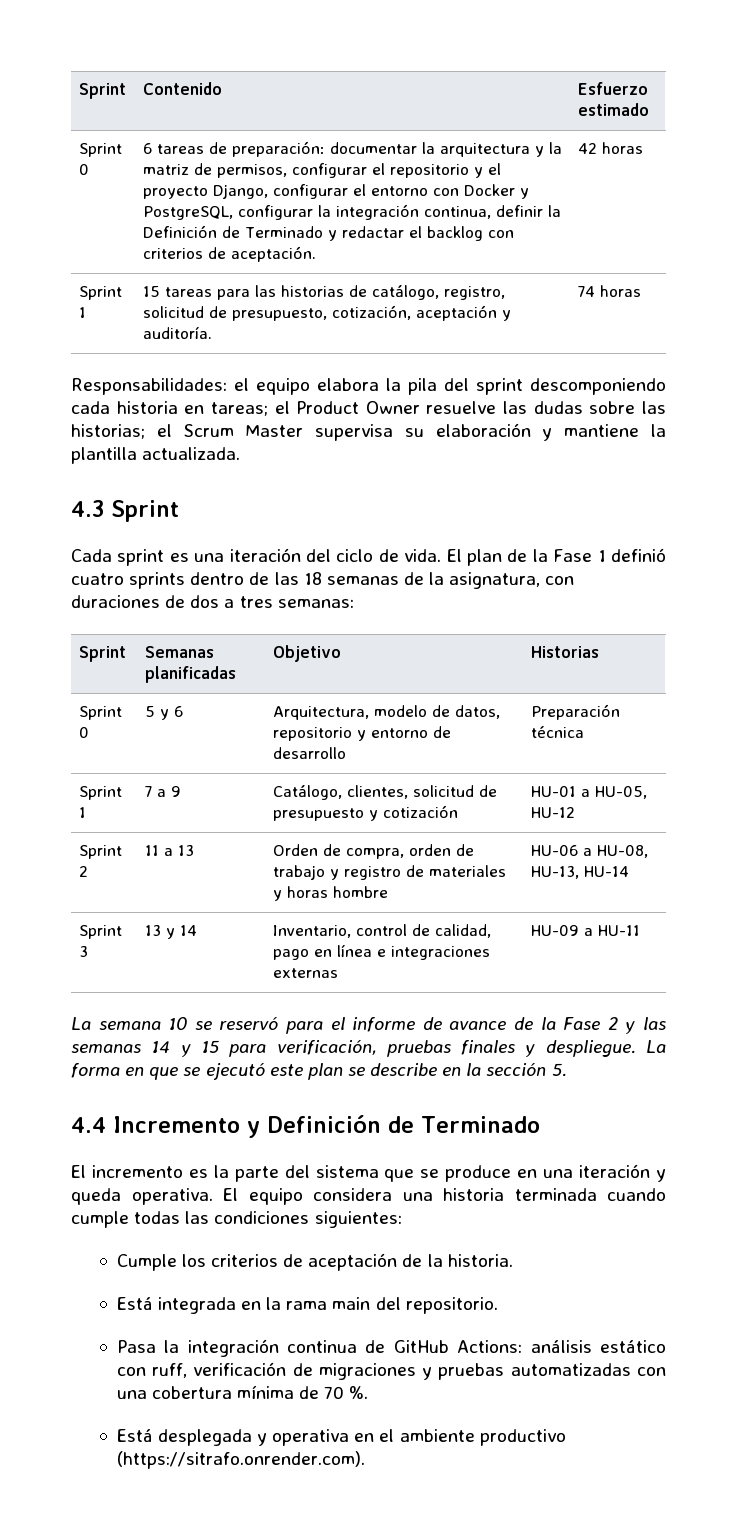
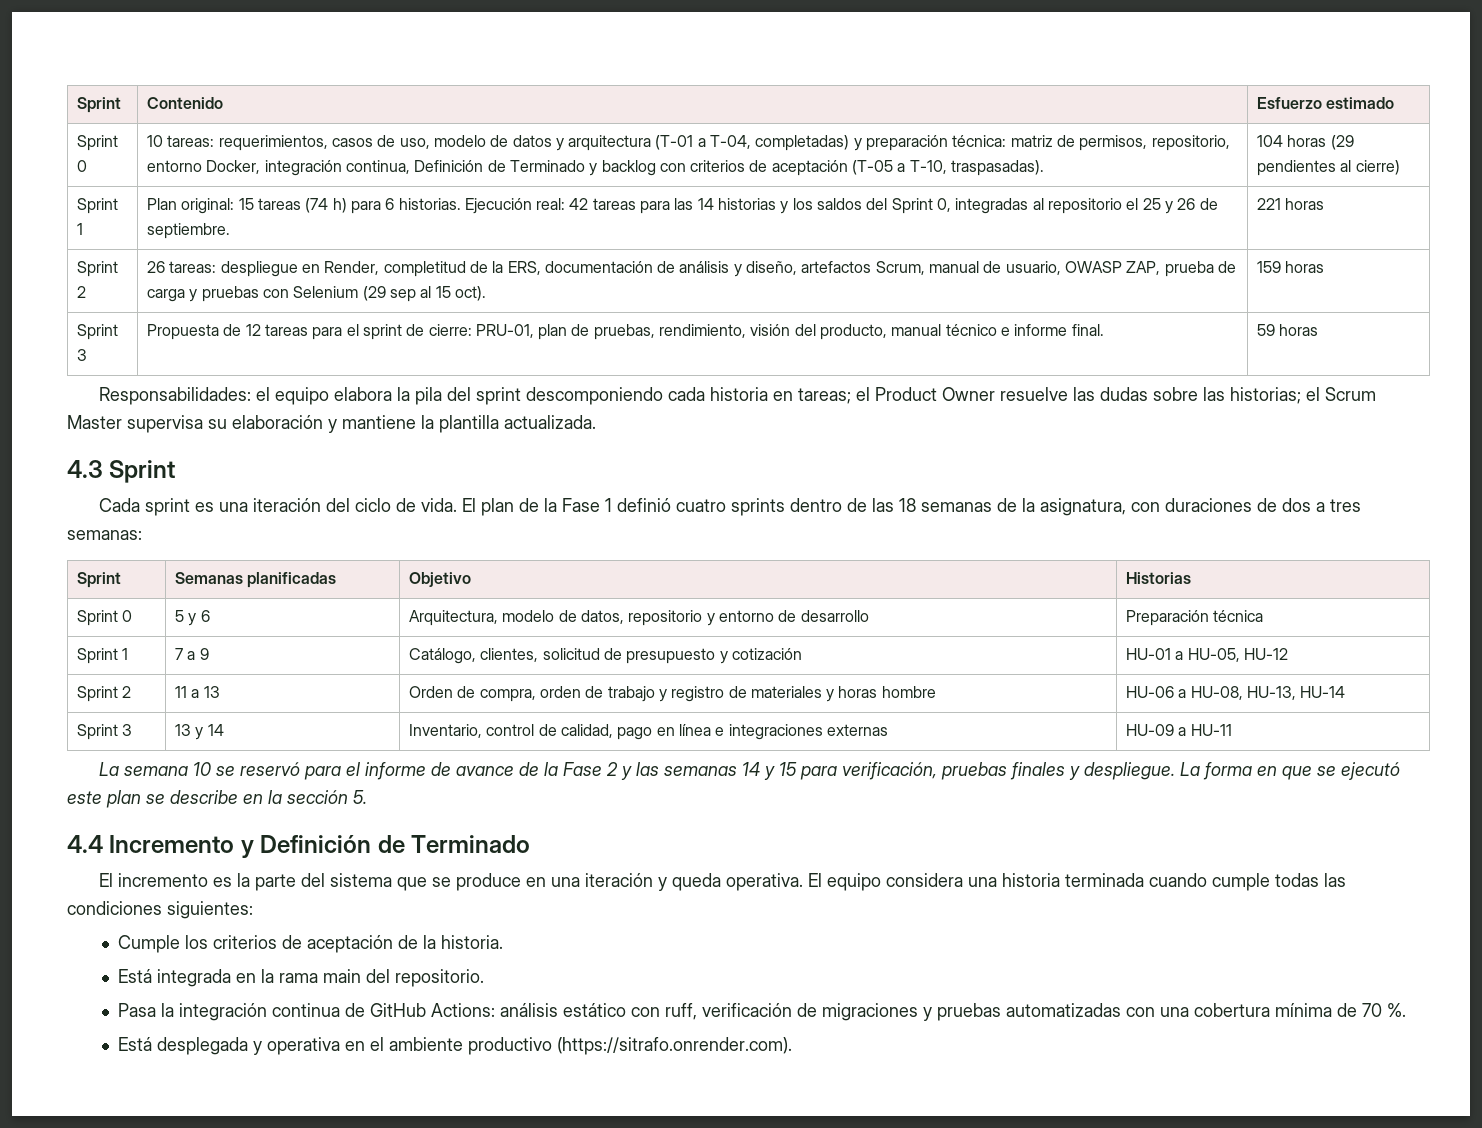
[142,141,562,157] [142,163,501,178] [142,184,529,199] [142,204,561,220] 6 tareas de preparación: documentar la arquitectura y la matriz de permisos, configurar el repositorio y el proyecto Django, configurar el entorno con Docker y PostgreSQL, configurar la integración continua, definir la -> [146,135,1230,151] [146,160,410,176] 10 tareas: requerimientos, casos de uso, modelo de datos y arquitectura (T-01 a T-04, completadas) y preparación técnica: matriz de permisos, repositorio, entorno Docker, integración continua,
[341,226,422,238] redactar el -> (598, 169) none
[230,246,316,262] [577,142,643,154] [78,286,122,300] [78,307,86,318] [142,285,505,300] [142,305,511,321] [142,326,212,339] [577,286,595,297] aceptación. | 42 horas // Sprint 1 | 15 tareas para las historias de catálogo, registro, solicitud de presupuesto, cotización, aceptación y auditoría. | 74 -> [771,160,1045,176] [1256,135,1354,150] [1256,160,1400,176] [76,198,118,214] [76,223,83,235] [146,198,1218,214] [146,223,230,239] [1256,198,1325,210] [76,261,118,277] [76,286,86,298] [146,261,1237,277] [146,286,486,302] [1256,261,1325,273] [76,324,118,340] [76,349,87,361] [146,324,1104,340] [1256,324,1275,336] aceptación (T-05 a T-10, traspasadas). | 104 horas (29 pendientes al cierre) // Sprint 1 | Plan original: 15 tareas (74 h) para 6 historias. Ejecución real: 42 tareas para las 14 historias y los saldos del Sprint 0, integradas al repositorio el 25 y 26 de septiembre. | 221 horas // Sprint 2 | 26 tareas: despliegue en Render, completitud de la ERS, documentación de análisis y diseño, artefactos Scrum, manual de usuario, OWASP ZAP, prueba de carga y pruebas con Selenium (29 sep al 15 oct). | 159 horas // Sprint 3 | Propuesta de 12 tareas para el sprint de cierre: PRU-01, plan de pruebas, rendimiento, visión del producto, manual técnico e informe final. | 59

